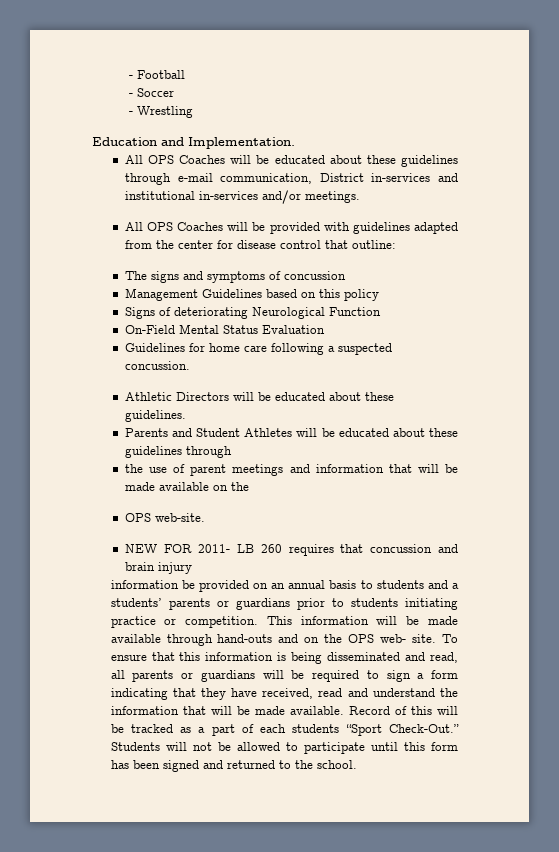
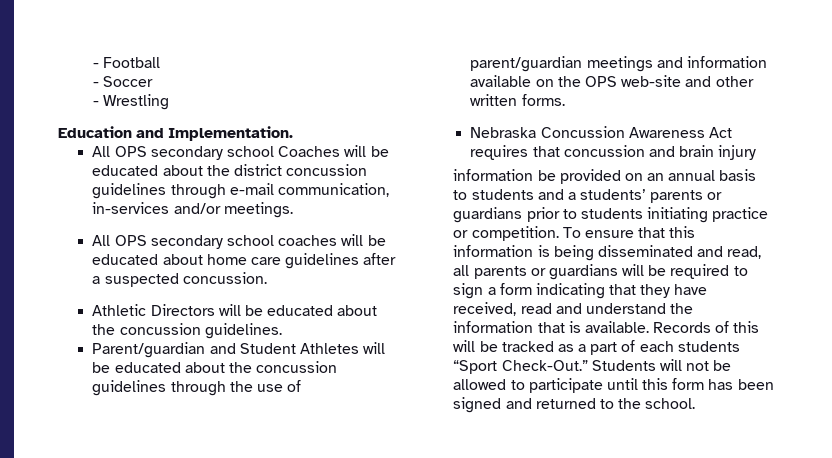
(175, 159) none -> [150,146,274,160] secondary school
[366,155,396,164] these -> [206,164,368,176] the district concussion
[319,173,458,182] [124,191,195,200] District in-services and institutional -> (389, 190) none
[177,222,458,234] [124,240,396,249] [124,271,346,283] [124,288,379,301] [124,307,381,319] [124,324,325,334] [124,343,324,355] Coaches will be provided with guidelines adapted from the center for disease control that outline: // The signs and symptoms of concussion // Management Guidelines based on this policy // Signs of deteriorating Neurological Function // On-Field Mental Status Evaluation // Guidelines for home care following -> [150,234,386,249] [92,253,397,269] secondary school coaches will be educated about home care guidelines after
[364,392,394,401] these -> [92,323,201,335] the concussion
[124,428,168,437] Parents -> [92,342,206,358] Parent/guardian
[429,428,458,437] [124,446,232,458] these guidelines through // -> [228,361,338,373] [92,380,226,396] the concussion guidelines through
[190,464,227,476] parent -> [470,56,583,72] parent/guardian
[388,464,459,473] [124,482,155,491] that will be made -> (767, 62) none
[124,513,205,522] [124,544,282,553] // OPS web-site. // NEW FOR 2011- LB 260 -> [584,75,754,87] [470,94,565,106] [470,126,732,138] OPS web-site and other written forms. // Nebraska Concussion Awareness Act
[266,616,458,625] [110,634,437,646] This information will be made available through hand-outs and on the OPS web- site. -> (559, 233) none
[210,706,390,715] will be made available. Record -> [568,321,712,333] is available. Records

